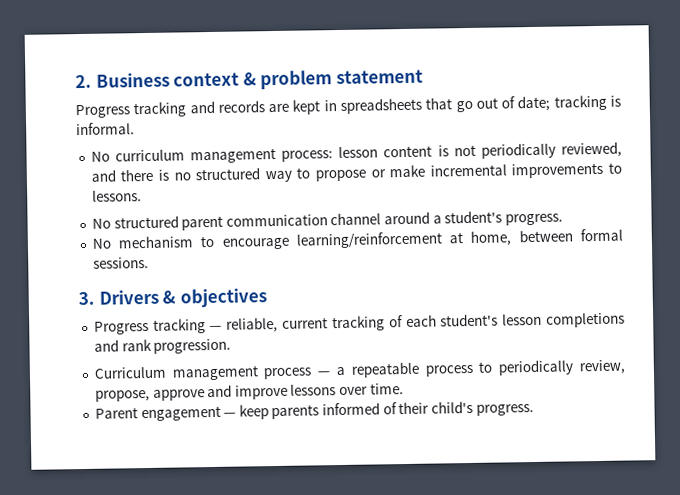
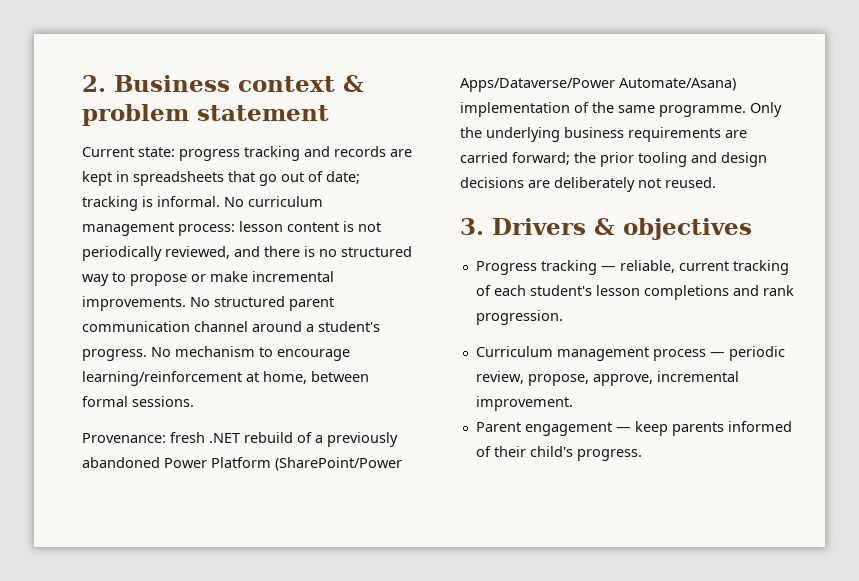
[75,104,130,119] Progress -> [82,147,240,161] Current state: progress
(135, 129) // -> (220, 201) none
[511,162,622,179] [91,190,142,202] improvements to lessons. // -> [82,296,186,311] improvements.
(564, 219) // -> (147, 355) none
(149, 262) none -> [82,432,398,447] [82,457,402,471] [460,78,736,92] [460,102,782,117] [460,127,747,142] [460,152,767,167] [460,177,716,192] // Provenance: fresh .NET rebuild of a previously abandoned Power Platform (SharePoint/Power Apps/Dataverse/Power Automate/Asana) implementation of the same programme. Only the underlying business requirements are carried forward; the prior tooling and design decisions are deliberately not reused.
[336,359,625,378] [94,383,404,402] a repeatable process to periodically review, propose, approve and improve lessons over time. -> [728,346,785,361] [475,371,739,386] [475,396,573,411] periodic review, propose, approve, incremental improvement.

